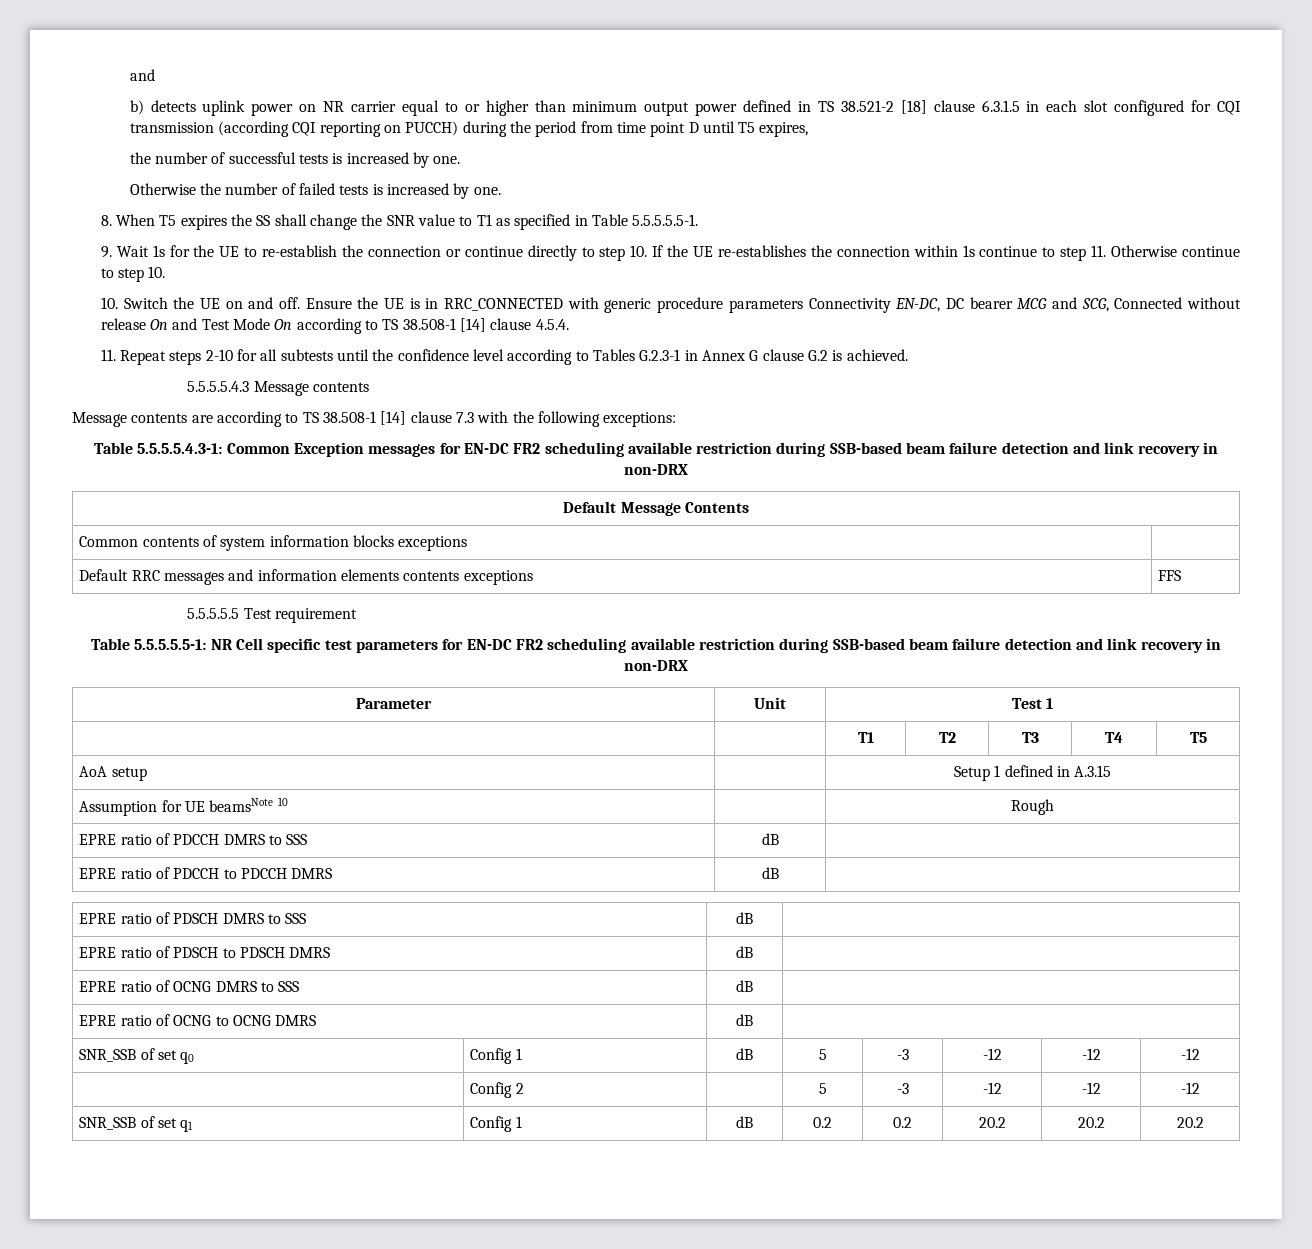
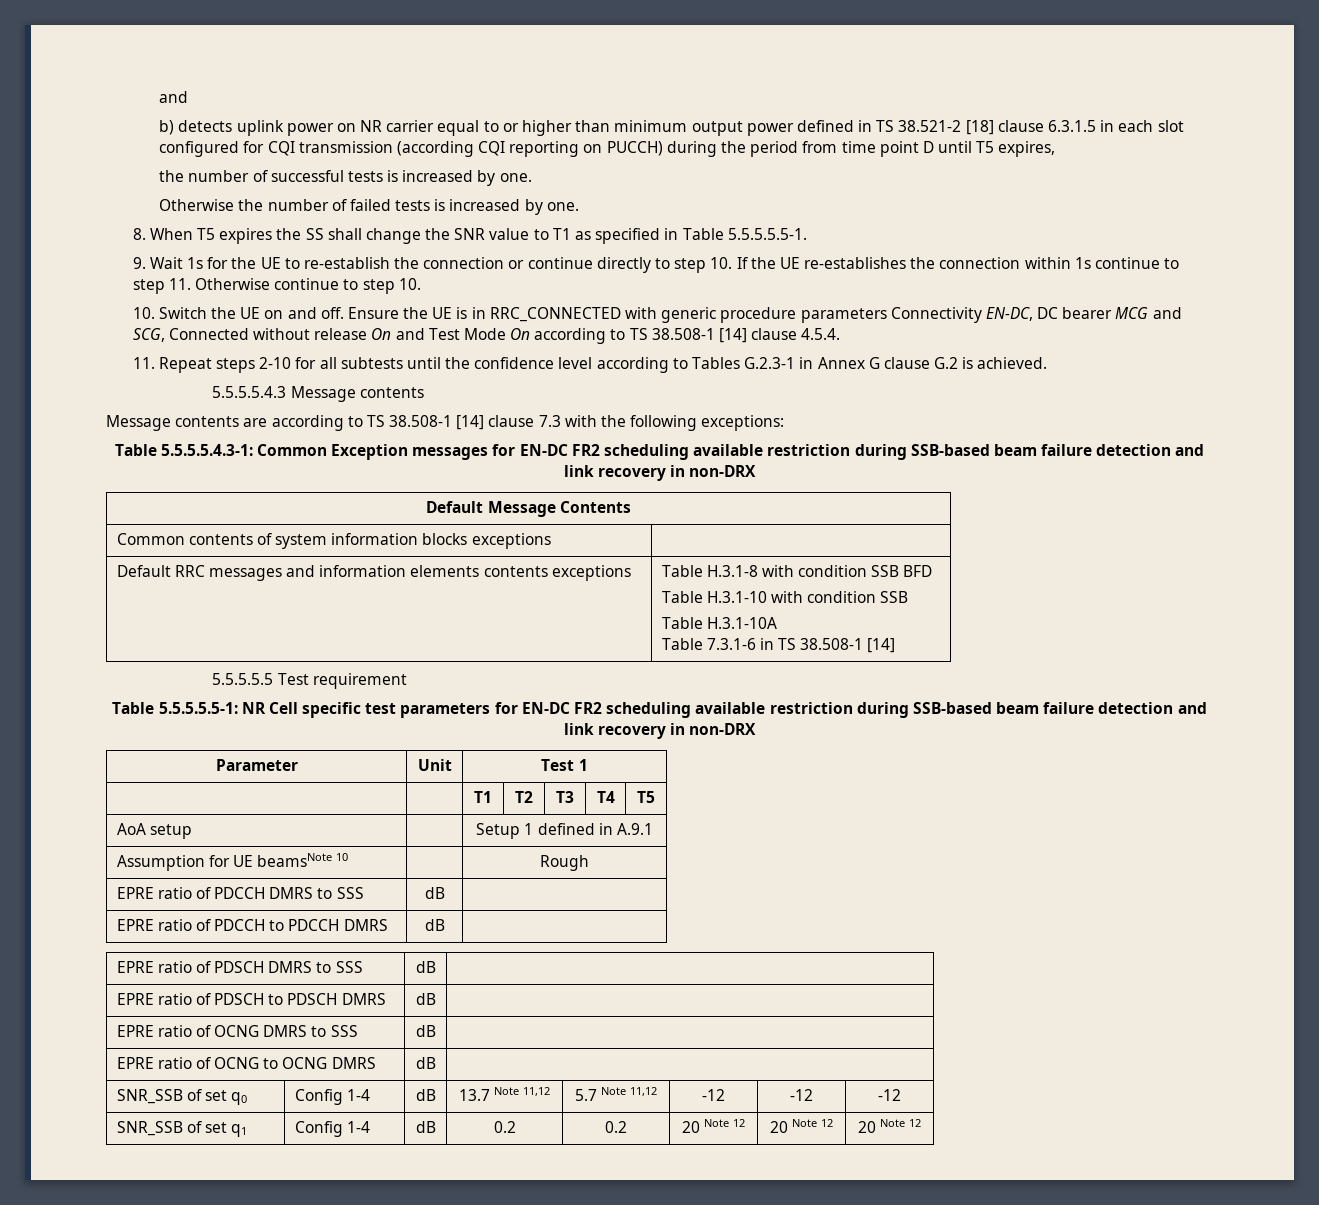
[1158,570,1182,581] FFS -> [661,565,933,577] [661,591,909,603] [661,617,777,629] [661,638,896,653] Table H.3.1-8 with condition SSB BFD // Table H.3.1-10 with condition SSB // Table H.3.1-10A // Table 7.3.1-6 in TS 38.508-1 [14]
[1074,765,1112,777] A.3.15 -> [616,823,653,835] A.9.1
[515,1048,522,1060] [736,1048,753,1060] [818,1049,827,1060] [896,1049,909,1060] [982,1048,1002,1060] [1081,1048,1101,1060] [1180,1048,1200,1060] [470,1082,524,1098] [818,1083,827,1094] [896,1083,909,1094] 1 | dB | 5 | -3 | -12 | -12 | -12 // | Config 2 | | 5 | -3 -> [346,1089,370,1101] [415,1089,436,1101] [458,1087,551,1101] [574,1087,658,1101] 1-4 | dB | 13.7 Note 11,12 | 5.7 Note 11,12
[515,1116,522,1128] 1 -> [346,1121,370,1133] 1-4
[978,1117,1006,1128] [1077,1117,1105,1128] [1176,1117,1204,1128] 20.2 | 20.2 | 20.2 -> [681,1119,746,1133] [769,1119,834,1133] [857,1119,922,1133] 20 Note 12 | 20 Note 12 | 20 Note 12

